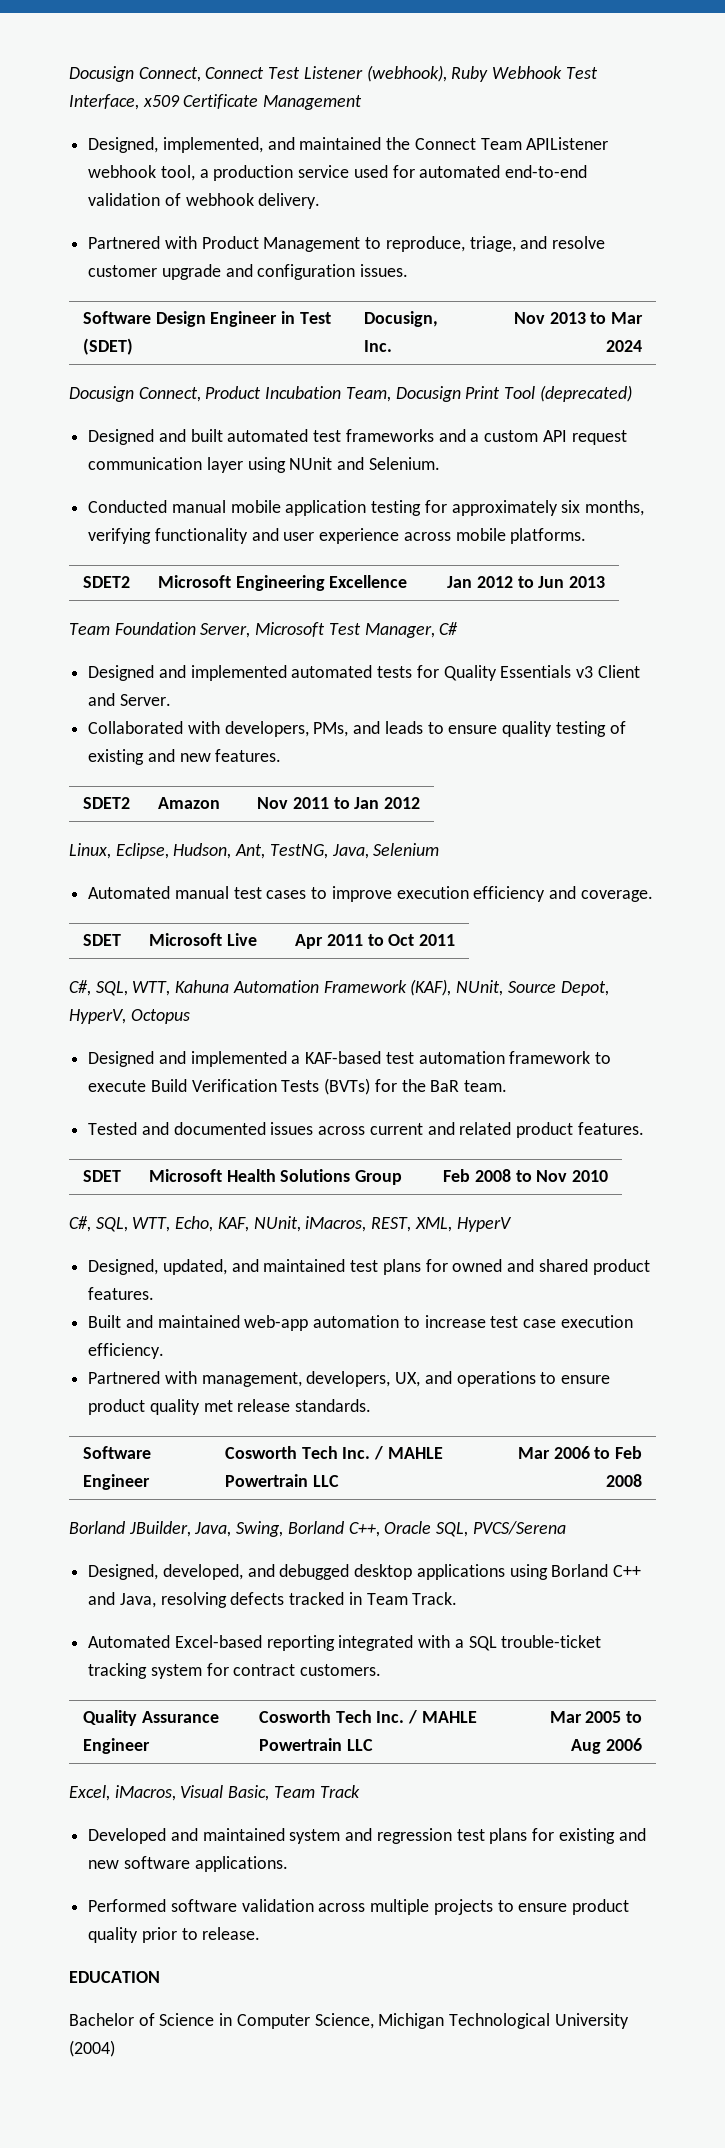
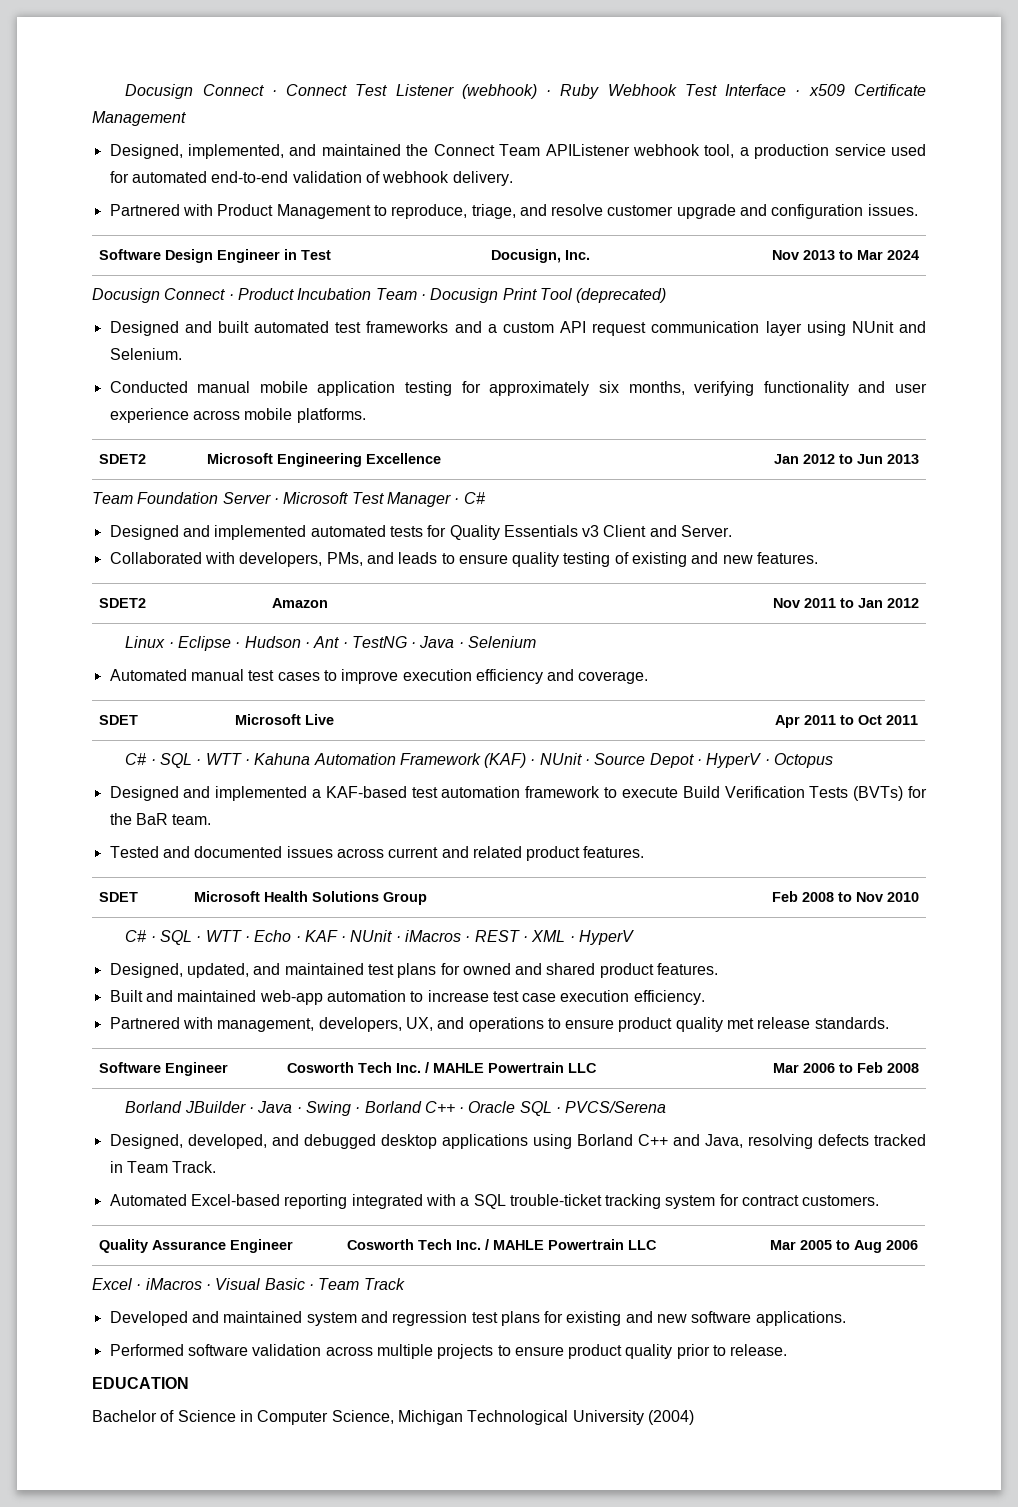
[69,66,201,82] Docusign Connect, -> [125,84,277,99] Docusign Connect ·
[366,65,447,82] (webhook), -> [461,84,552,99] (webhook) ·
[69,94,139,110] Interface, -> [725,84,801,96] Interface ·
[82,338,133,355] (SDET) -> (332, 255) none
[138,386,391,402] Connect, Product Incubation Team, -> [164,288,426,300] Connect · Product Incubation Team ·
[200,622,435,638] Server, Microsoft Test Manager, -> [222,492,460,507] Server · Microsoft Test Manager ·
[69,843,369,859] Linux, Eclipse, Hudson, Ant, TestNG, Java, -> [125,636,464,651] Linux · Eclipse · Hudson · Ant · TestNG · Java ·
[69,979,609,996] [69,1009,126,1024] C#, SQL, WTT, Kahuna Automation Framework (KAF), NUnit, Source Depot, HyperV, -> [125,753,770,768] C# · SQL · WTT · Kahuna Automation Framework (KAF) · NUnit · Source Depot · HyperV ·
[69,1216,452,1232] C#, SQL, WTT, Echo, KAF, NUnit, iMacros, REST, XML, -> [125,930,575,945] C# · SQL · WTT · Echo · KAF · NUnit · iMacros · REST · XML ·
[128,1521,469,1537] JBuilder, Java, Swing, Borland C++, Oracle SQL, -> [184,1101,562,1116] JBuilder · Java · Swing · Borland C++ · Oracle SQL ·
[69,1785,270,1801] Excel, iMacros, Visual Basic, -> [92,1278,314,1290] Excel · iMacros · Visual Basic ·

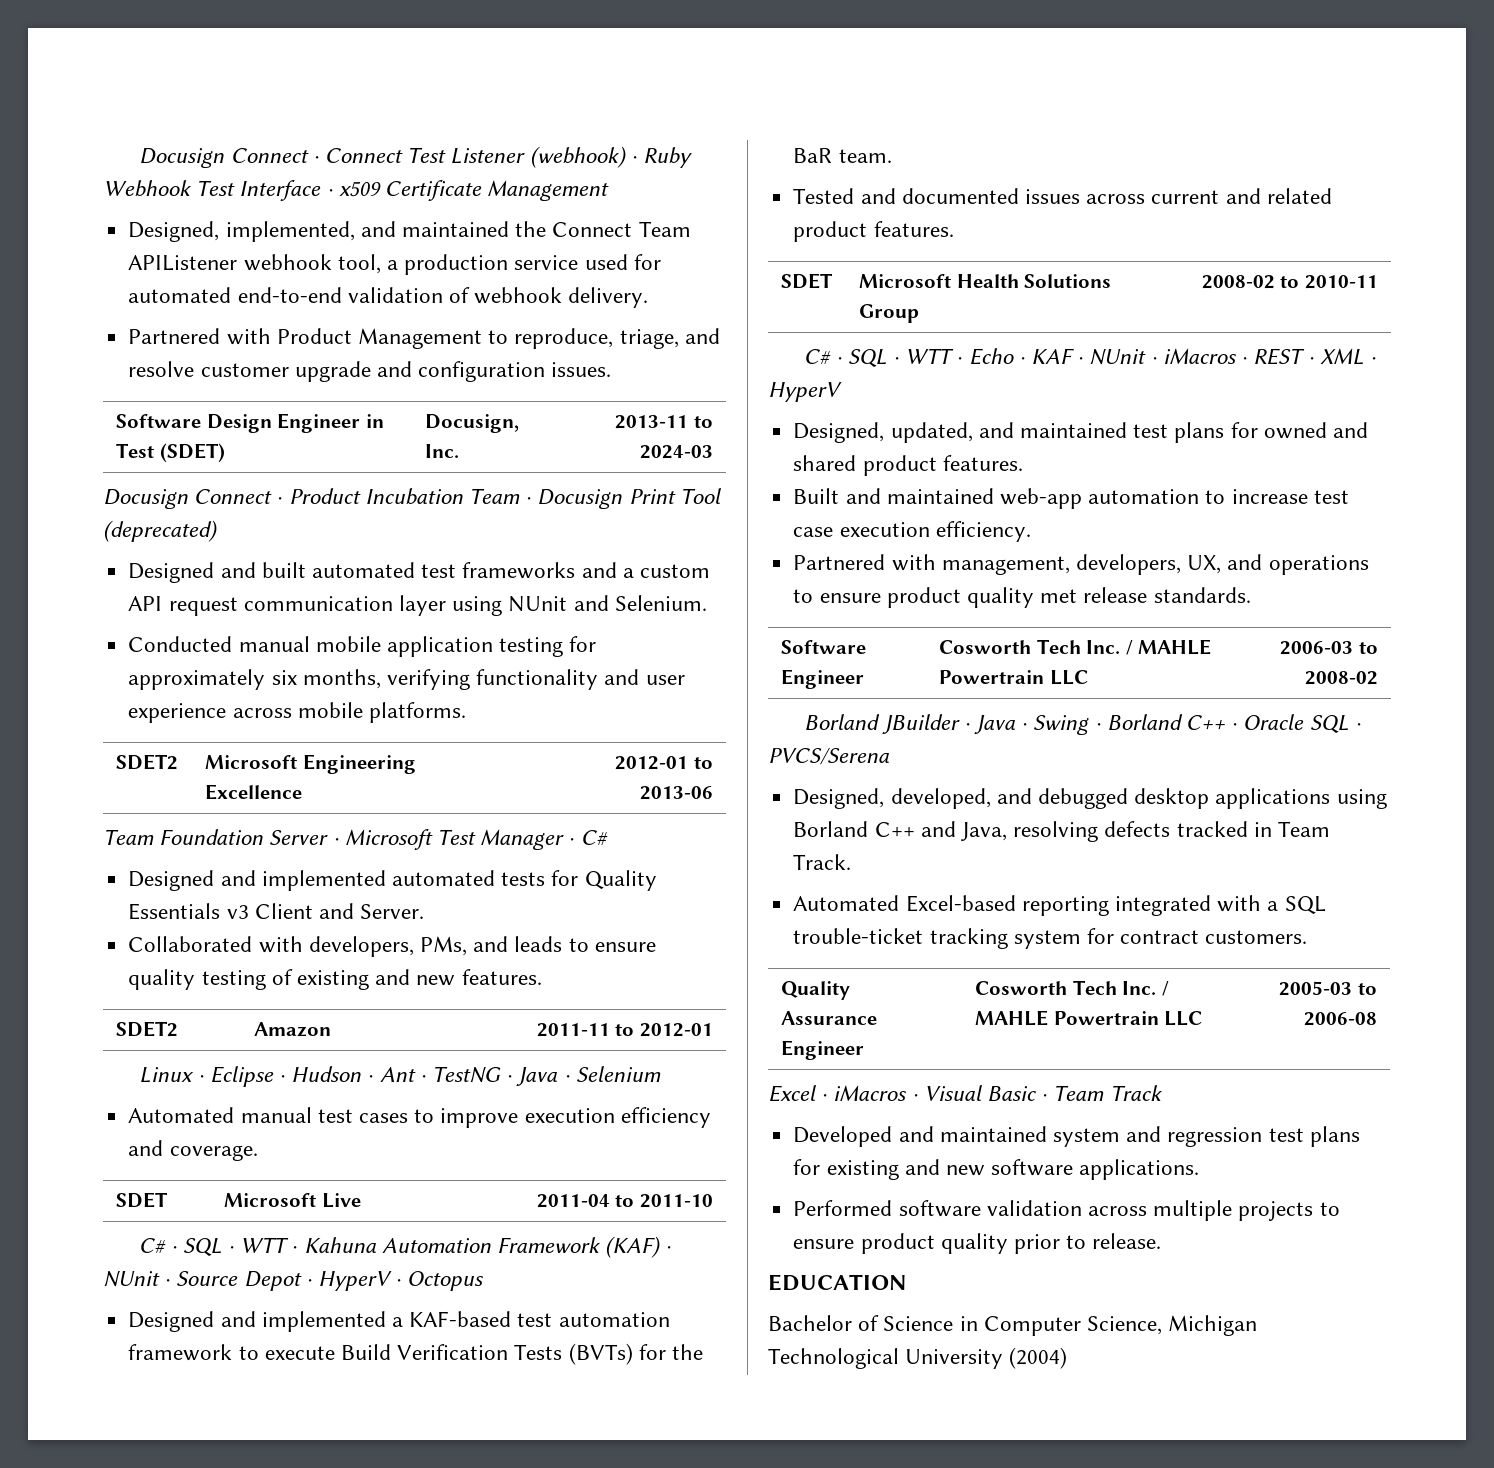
(332, 255) none -> [159,443,225,463] (SDET)
[771,250,919,260] Nov 2013 to Mar 2024 -> [615,415,713,429] [639,445,713,459] 2013-11 to 2024-03
[773,454,919,464] Jan 2012 to Jun 2013 -> [615,756,713,770] [639,786,713,800] 2012-01 to 2013-06
[772,598,919,608] Nov 2011 to Jan 2012 -> [536,1023,713,1037] 2011-11 to 2012-01
[774,715,918,728] Apr 2011 to Oct 2011 -> [536,1194,713,1208] 2011-04 to 2011-10
[771,891,919,902] Feb 2008 to Nov 2010 -> [1201,275,1378,289] 2008-02 to 2010-11
[772,1062,919,1073] Mar 2006 to Feb 2008 -> [1280,641,1378,655] [1304,671,1378,685] 2006-03 to 2008-02
[769,1240,918,1253] Mar 2005 to Aug 2006 -> [1279,981,1377,996] [1303,1012,1377,1026] 2005-03 to 2006-08

